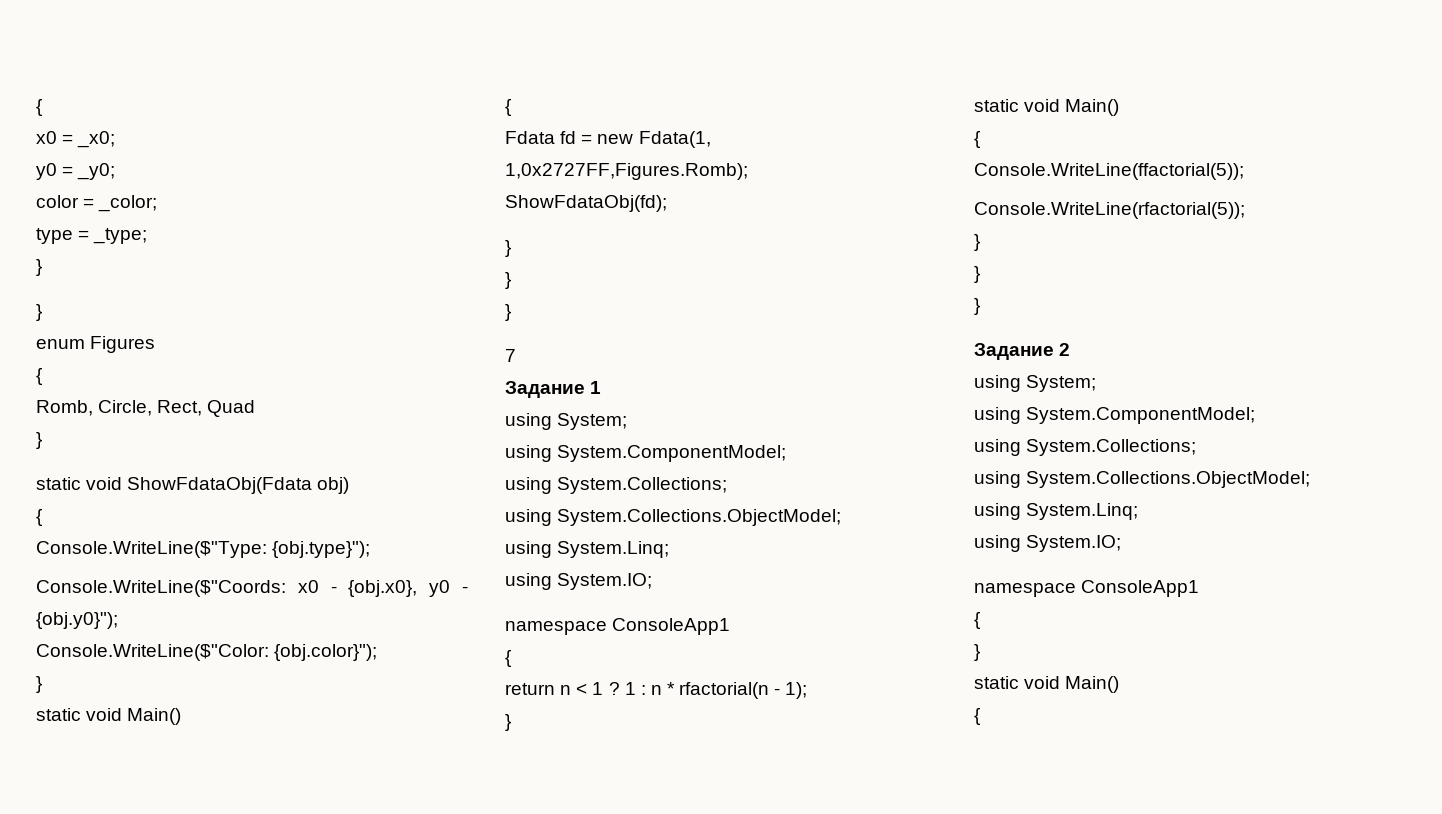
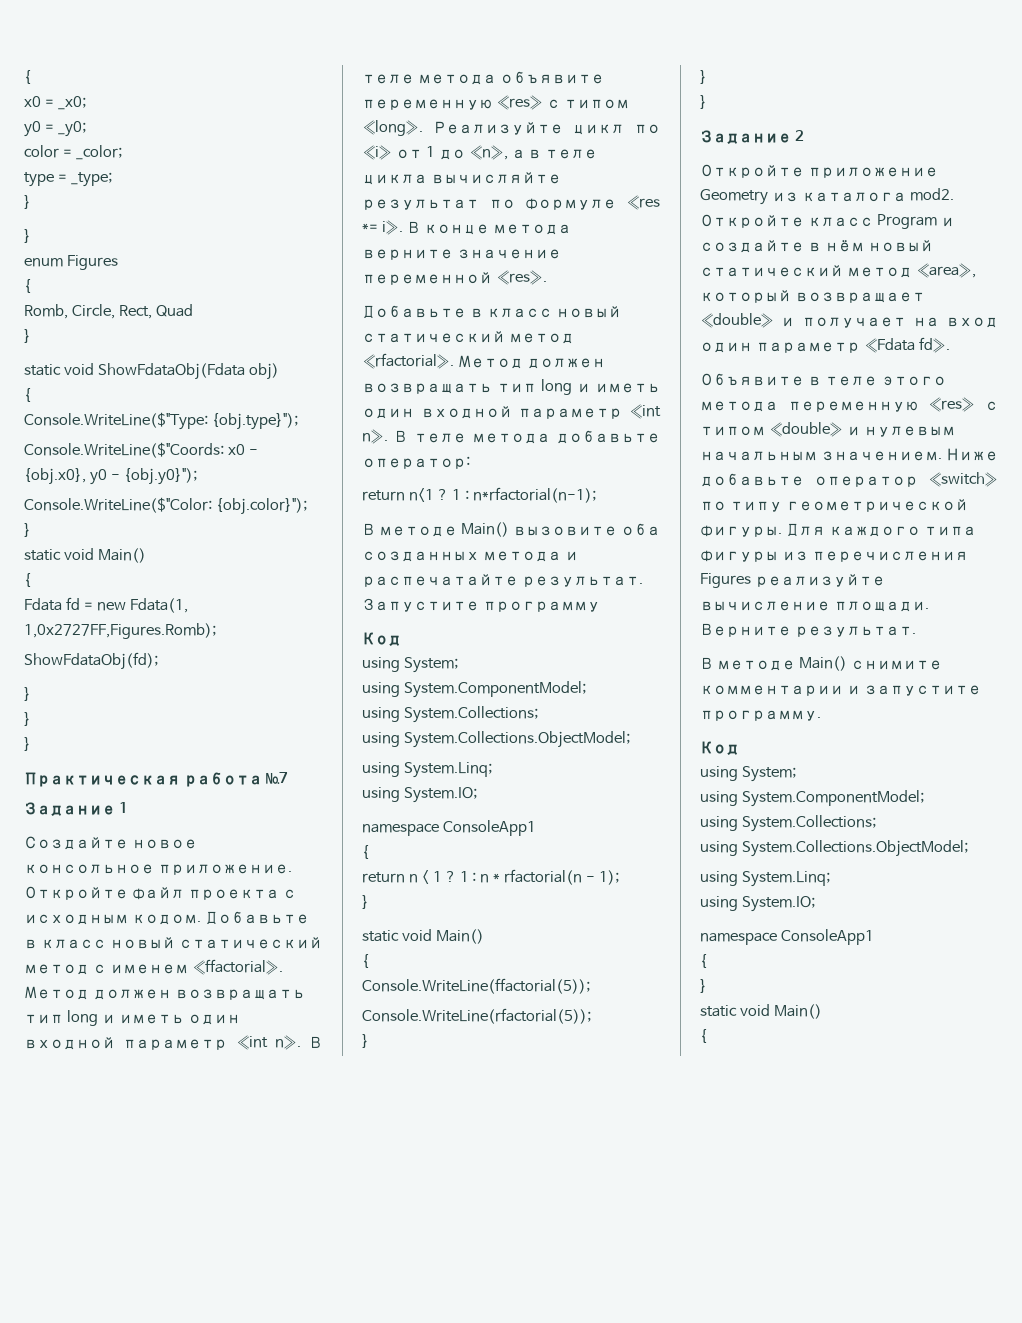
[505,349,516,362] 7 -> [24,772,288,787] Практическая работа №7
(602, 387) none -> [24,836,197,850] [24,864,292,875] [24,886,296,900] [24,911,309,925] [24,937,322,949] [24,959,283,975] [24,986,305,1000] [24,1010,240,1026] [24,1035,322,1050] [362,71,604,85] [362,95,629,110] [362,120,660,136] [362,145,598,160] [362,172,561,185] [362,195,660,210] [362,220,571,235] [362,249,561,260] [362,270,547,285] [362,305,621,319] [362,331,574,344] [362,353,605,369] [362,379,660,395] [362,404,661,419] [362,429,660,444] [362,456,470,469] [362,487,596,503] [362,522,660,537] [362,551,578,562] [362,574,643,587] [362,598,600,612] [362,632,401,646] // Создайте новое консольное приложение. Откройте файл проекта с исходным кодом. Добавьте в класс новый статический метод с именем «ffactorial». Метод должен возвращать тип long и иметь один входной параметр «int n». В теле метода объявите переменную «res» с типом «long». Реализуйте цикл по «i» от 1 до «n», а в теле цикла вычисляйте результат по формуле «res *= i». В конце метода верните значение переменной «res». // Добавьте в класс новый статический метод «rfactorial». Метод должен возвращать тип long и иметь один входной параметр «int n». В теле метода добавьте оператор: // return n<1 ? 1 : n*rfactorial(n-1); // В методе Main() вызовите оба созданных метода и распечатайте результат. Запустите программу // Код
(1071, 349) none -> [700,164,938,178] [700,188,954,205] [700,214,954,229] [700,240,933,253] [700,263,976,278] [700,290,925,303] [700,313,998,328] [700,337,950,353] [700,373,946,386] [700,397,998,412] [700,422,955,437] [700,448,998,461] [700,472,998,487] [700,499,968,512] [700,523,976,537] [700,550,968,562] [700,573,885,588] [700,601,929,612] [700,623,916,637] [700,656,942,671] [700,685,981,696] [700,710,821,721] [700,741,739,755] // Откройте приложение Geometry из каталога mod2. Откройте класс Program и создайте в нём новый статический метод «area», который возвращает «double» и получает на вход один параметр «Fdata fd». // Объявите в теле этого метода переменную «res» с типом «double» и нулевым начальным значением. Ниже добавьте оператор «switch» по типу геометрической фигуры. Для каждого типа фигуры из перечисления Figures реализуйте вычисление площади. Верните результат. // В методе Main() снимите комментарии и запустите программу. // Код

